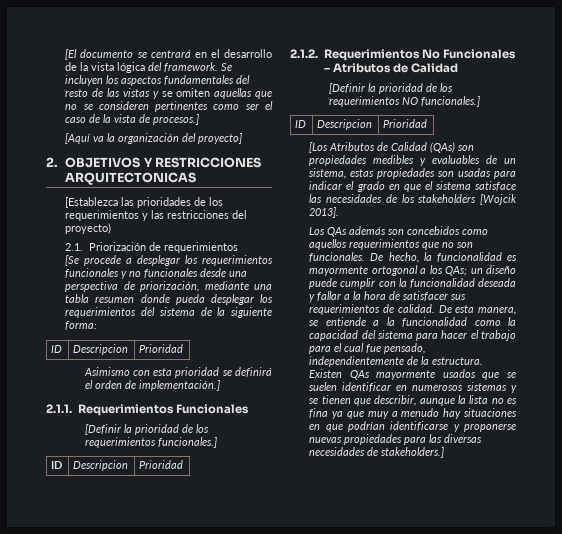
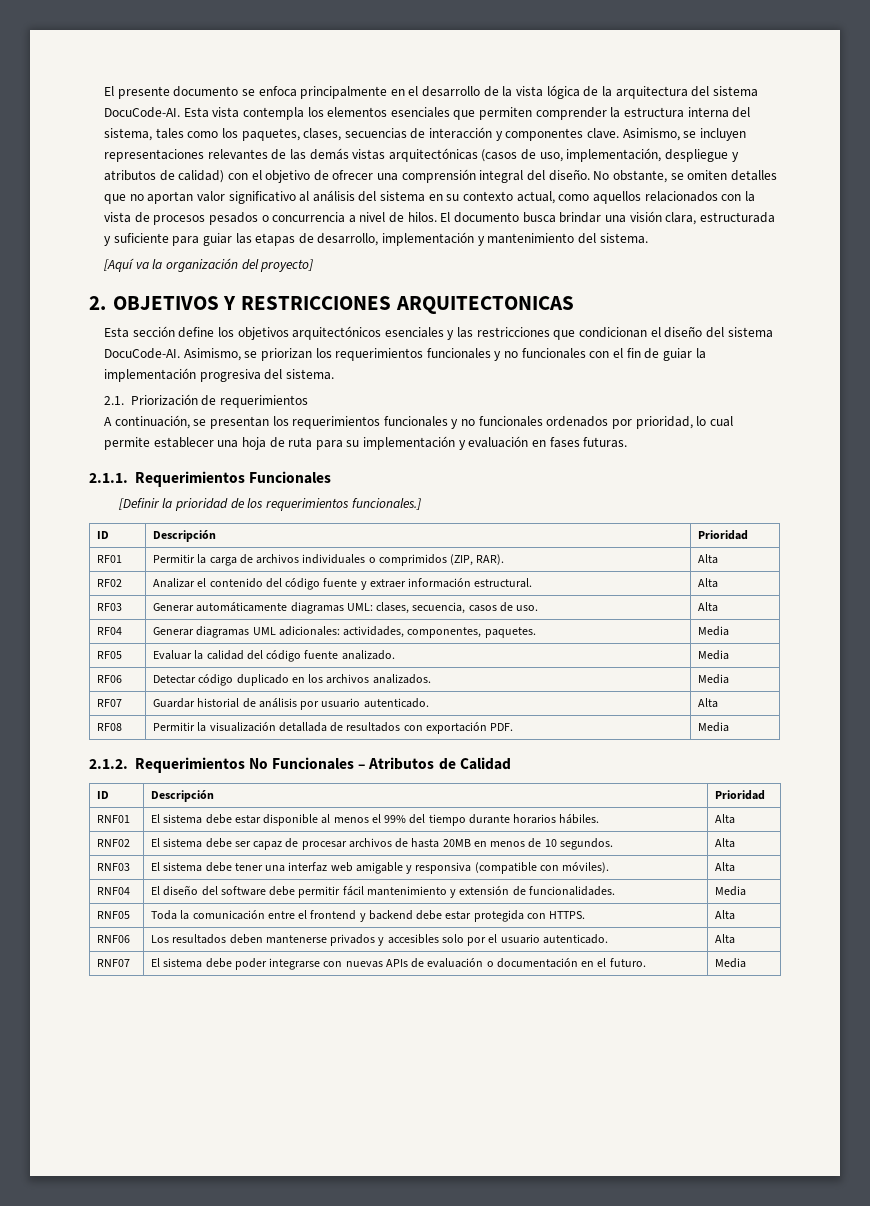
[65,49,191,60] [El documento se centrará -> [103,86,388,99] El presente documento se enfoca principalmente
[148,62,233,72] [65,75,251,86] [65,88,159,99] del framework. Se incluyen los aspectos fundamentales del resto de las vistas y -> [583,86,758,99] [103,107,751,120] [103,127,746,141] [103,148,739,162] [103,169,667,183] de la arquitectura del sistema DocuCode-AI. Esta vista contempla los elementos esenciales que permiten comprender la estructura interna del sistema, tales como los paquetes, clases, secuencias de interacción y componentes clave. Asimismo, se incluyen representaciones relevantes de las demás vistas arquitectónicas (casos de uso, implementación, despliegue y atributos de calidad) con el objetivo de ofrecer una comprensión integral del diseño. No obstante,
[214,88,272,99] [65,101,273,112] [65,114,200,125] aquellas que no se consideren pertinentes como ser el caso de la vista de procesos.] -> [730,170,777,181] [103,190,755,204] [103,211,775,225] [103,232,648,246] detalles que no aportan valor significativo al análisis del sistema en su contexto actual, como aquellos relacionados con la vista de procesos pesados o concurrencia a nivel de hilos. El documento busca brindar una visión clara, estructurada y suficiente para guiar las etapas de desarrollo, implementación y mantenimiento del sistema.
[65,197,224,208] [65,210,248,221] [65,223,112,234] [Establezca las prioridades de los requerimientos y las restricciones del proyecto) -> [103,326,773,340] [103,348,706,361] [103,368,334,382] Esta sección define los objetivos arquitectónicos esenciales y las restricciones que condicionan el diseño del sistema DocuCode-AI. Asimismo, se priorizan los requerimientos funcionales y no funcionales con el fin de guiar la implementación progresiva del sistema.
[65,255,273,266] [65,268,248,279] [65,281,272,292] [65,294,273,305] [65,307,272,318] [65,321,98,330] [51,345,63,353] [73,344,129,355] [139,344,184,353] [83,367,272,378] [84,380,220,391] [Se procede a desplegar los requerimientos funcionales y no funcionales desde una perspectiva de priorización, mediante una tabla resumen donde pueda desplegar los requerimientos del sistema de la siguiente forma: // ID | Descripcion | Prioridad // Asimismo con esta prioridad se definirá el orden de implementación.] -> [103,415,733,429] [103,436,628,450] A continuación, se presentan los requerimientos funcionales y no funcionales ordenados por prioridad, lo cual permite establecer una hoja de ruta para su implementación y evaluación en fases futuras.
[73,460,129,471] [139,460,184,469] Descripcion | Prioridad -> [153,530,217,542] [698,530,749,540] [97,555,123,563] [153,554,505,566] [698,554,719,564] [97,579,123,587] [153,578,533,590] [698,578,719,588] [97,603,123,611] [153,602,539,614] [698,602,719,612] [97,627,123,635] [153,626,536,638] [698,626,730,636] [97,651,123,659] [153,650,395,662] [698,650,730,660] [97,675,123,683] [153,674,431,686] [698,674,730,684] [97,699,123,707] [153,698,429,710] [698,698,719,708] [97,723,123,731] [153,722,514,734] [698,722,730,732] Descripción | Prioridad // RF01 | Permitir la carga de archivos individuales o comprimidos (ZIP, RAR). | Alta // RF02 | Analizar el contenido del código fuente y extraer información estructural. | Alta // RF03 | Generar automáticamente diagramas UML: clases, secuencia, casos de uso. | Alta // RF04 | Generar diagramas UML adicionales: actividades, componentes, paquetes. | Media // RF05 | Evaluar la calidad del código fuente analizado. | Media // RF06 | Detectar código duplicado en los archivos analizados. | Media // RF07 | Guardar historial de análisis por usuario autenticado. | Alta // RF08 | Permitir la visualización detallada de resultados con exportación PDF. | Media
[328,83,453,94] [328,96,480,107] [295,120,307,128] [317,119,373,130] [383,119,428,128] [309,142,475,153] [309,155,516,166] [309,168,516,179] [309,181,516,192] [309,194,517,205] [309,207,340,218] [309,226,489,237] [309,239,474,250] [309,252,517,263] [309,265,516,276] [309,278,516,289] [309,291,467,302] [309,304,516,315] [309,317,516,327] [309,330,516,341] [309,343,426,354] [309,356,484,367] [309,369,516,380] [309,382,517,393] [309,395,517,406] [309,408,517,419] [309,421,516,432] [309,434,483,445] [309,447,445,458] // [Definir la prioridad de los requerimientos NO funcionales.] // ID | Descripcion | Prioridad // [Los Atributos de Calidad (QAs) son propiedades medibles y evaluables de un sistema, estas propiedades son usadas para indicar el grado en que el sistema satisface las necesidades de los stakeholders [Wojcik 2013]. // Los QAs además son concebidos como aquellos requerimientos que no son funcionales. De hecho, la funcionalidad es mayormente ortogonal a los QAs; un diseño puede cumplir con la funcionalidad deseada y fallar a la hora de satisfacer sus requerimientos de calidad. De esta manera, se entiende a la funcionalidad como la capacidad del sistema para hacer el trabajo para el cual fue pensado, independientemente de la estructura. Existen QAs mayormente usados que se suelen identificar en numerosos sistemas y se tienen que describir, aunque la lista no es fina ya que muy a menudo hay situaciones en que podrían identificarse y proponerse nuevas propiedades para las diversas necesidades de stakeholders.] -> [97,791,110,799] [151,790,215,802] [715,790,766,800] [97,815,131,823] [151,814,600,826] [715,814,736,824] [97,839,131,847] [151,838,613,850] [715,838,736,848] [97,863,131,871] [151,862,610,874] [715,862,736,872] [97,887,131,895] [151,885,615,898] [715,886,747,896] [97,911,131,919] [151,910,586,922] [715,910,736,920] [97,935,131,943] [151,934,608,946] [715,934,736,944] [97,959,131,967] [151,958,646,970] [715,958,747,968] // ID | Descripción | Prioridad // RNF01 | El sistema debe estar disponible al menos el 99% del tiempo durante horarios hábiles. | Alta // RNF02 | El sistema debe ser capaz de procesar archivos de hasta 20MB en menos de 10 segundos. | Alta // RNF03 | El sistema debe tener una interfaz web amigable y responsiva (compatible con móviles). | Alta // RNF04 | El diseño del software debe permitir fácil mantenimiento y extensión de funcionalidades. | Media // RNF05 | Toda la comunicación entre el frontend y backend debe estar protegida con HTTPS. | Alta // RNF06 | Los resultados deben mantenerse privados y accesibles solo por el usuario autenticado. | Alta // RNF07 | El sistema debe poder integrarse con nuevas APIs de evaluación o documentación en el futuro. | Media

